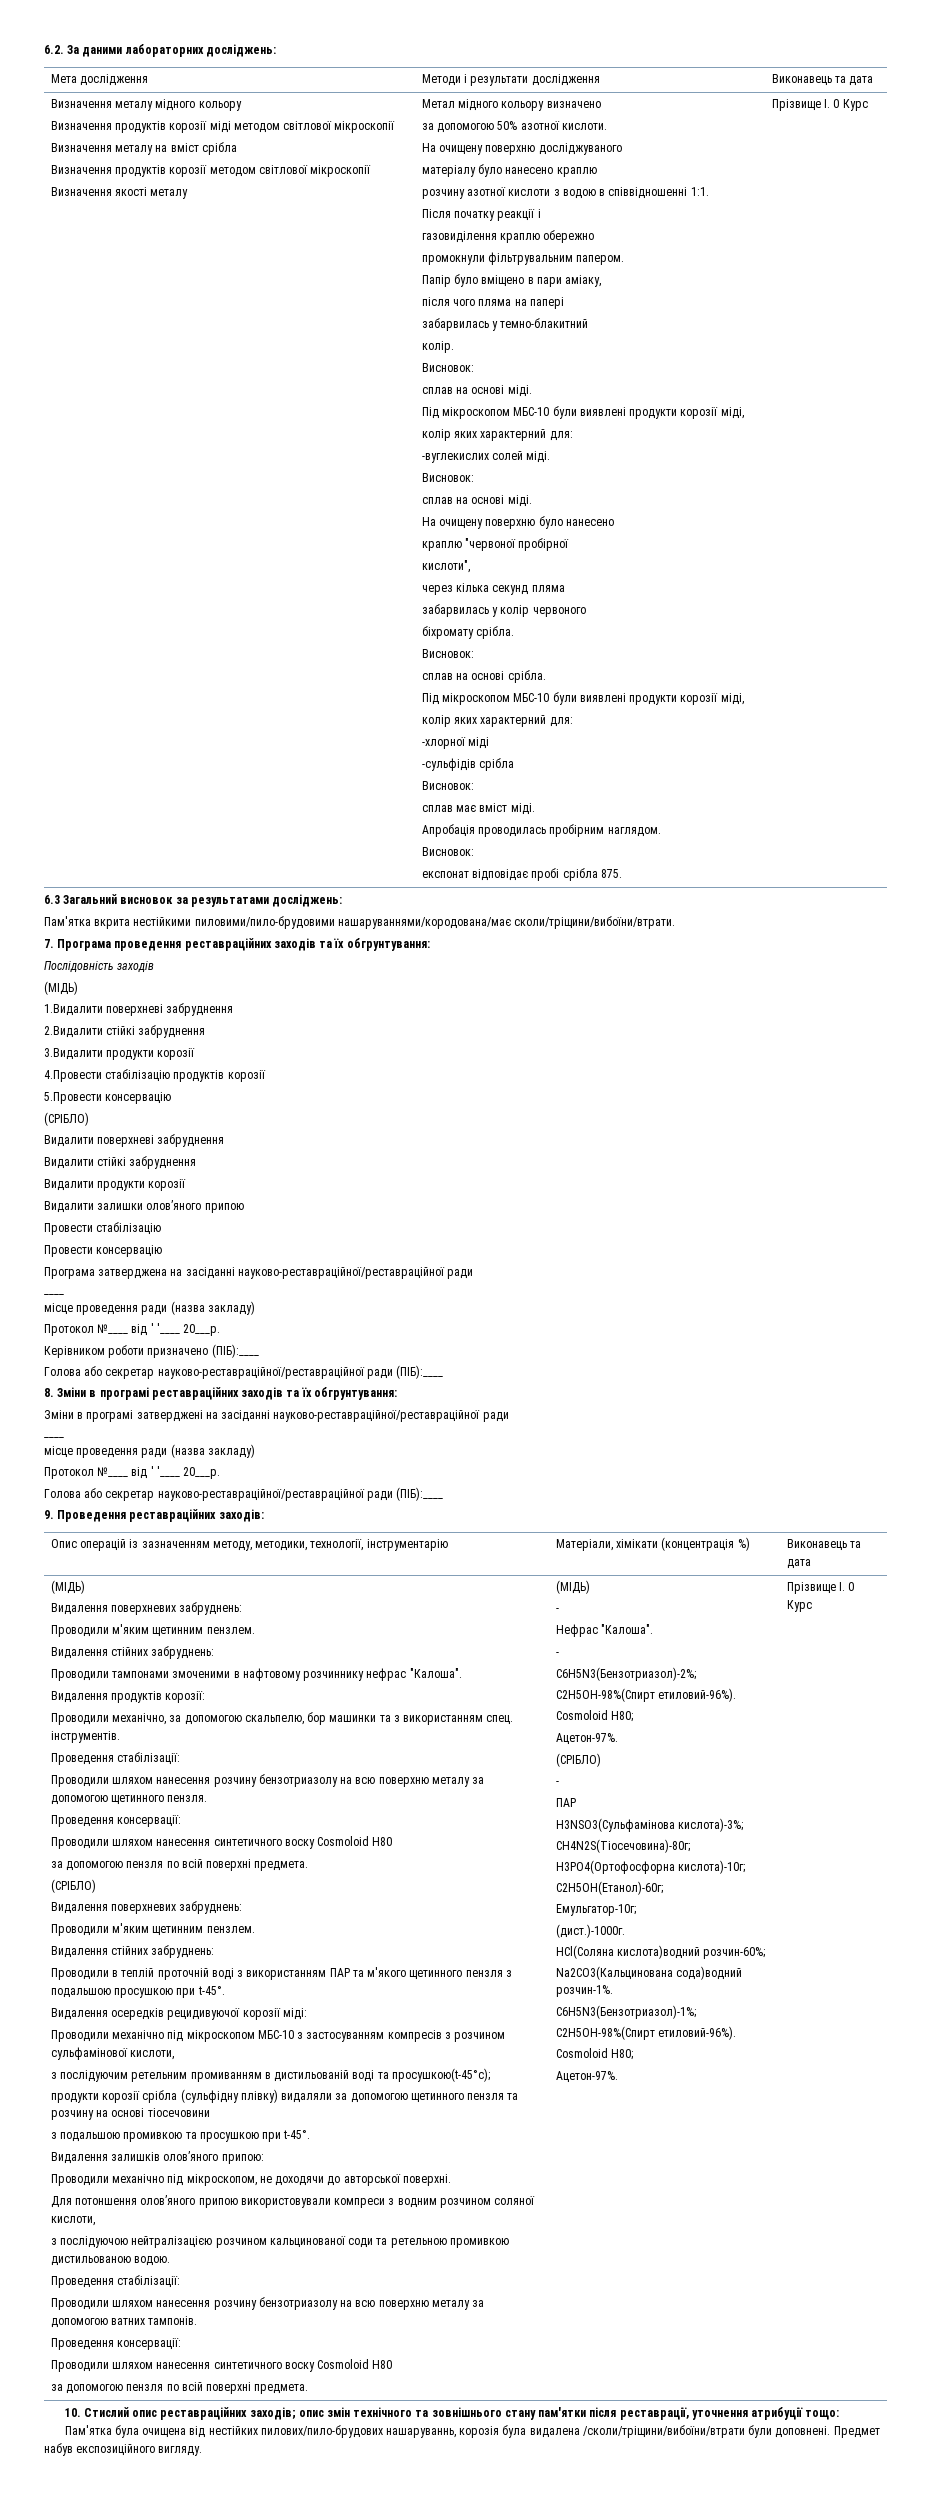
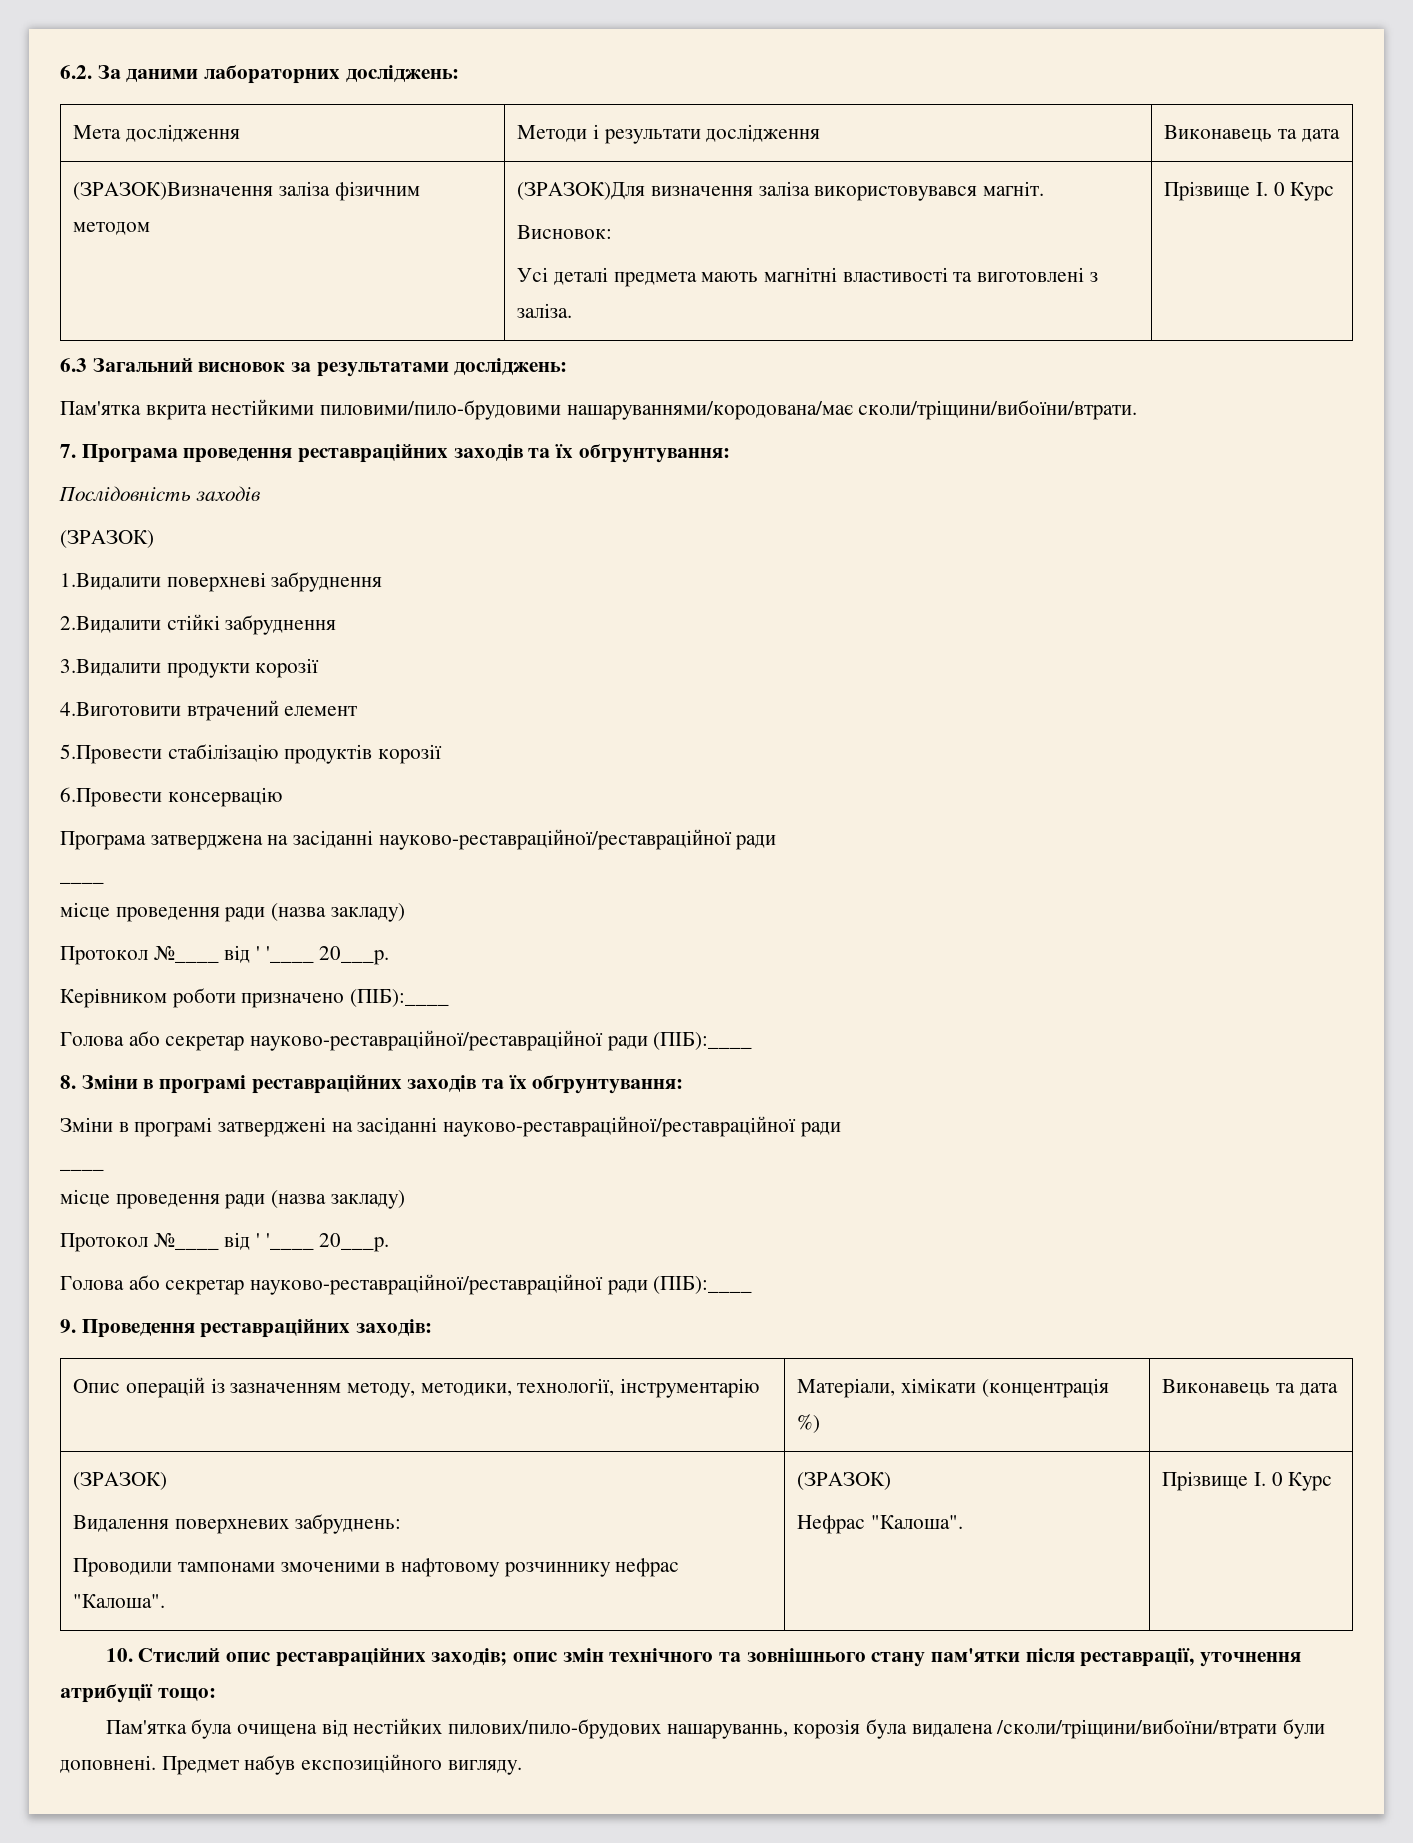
[50,99,242,111] [50,121,396,133] [50,142,237,155] [50,165,372,177] [50,187,189,199] [421,99,601,111] [421,121,607,133] [421,143,622,155] [421,164,597,177] [421,187,709,199] [421,209,541,221] [421,230,595,243] [421,252,625,265] [421,274,602,287] [421,297,564,309] [421,318,589,331] [421,341,454,353] [421,363,474,372] [421,385,532,397] [421,406,744,419] [421,429,573,441] [421,451,551,463] [421,473,474,482] [421,495,532,507] [421,516,614,529] [421,538,570,551] [421,560,470,573] [421,583,565,595] [421,604,586,617] [421,626,515,639] [421,649,474,658] [421,670,546,683] [421,692,744,705] [421,715,573,727] [421,737,490,749] [421,758,515,771] [421,781,474,790] [421,803,535,815] [421,824,661,837] [421,847,474,856] [421,868,622,881] Визначення металу мідного кольору // Визначення продуктів корозії міді методом світлової мікроскопії // Визначення металу на вміст срібла // Визначення продуктів корозії методом світлової мікроскопії // Визначення якості металу | Метал мідного кольору визначено // за допомогою 50% азотної кислоти. // На очищену поверхню досліджуваного // матеріалу було нанесено краплю // розчину азотної кислоти з водою в співвідношенні 1:1. // Після початку реакції і // газовиділення краплю обережно // промокнули фільтрувальним папером. // Папір було вміщено в пари аміаку, // після чого пляма на папері // забарвилась у темно-блакитний // колір. // Висновок: // сплав на основі міді. // Під мікроскопом МБС-10 були виявлені продукти корозії міді, // колір яких характерний для: // -вуглекислих солей міді. // Висновок: // сплав на основі міді. // На очищену поверхню було нанесено // краплю "червоної пробірної // кислоти", // через кілька секунд пляма // забарвилась у колір червоного // біхромату срібла. // Висновок: // сплав на основі срібла. // Під мікроскопом МБС-10 були виявлені продукти корозії міді, // колір яких характерний для: // -хлорної міді // -сульфідів срібла // Висновок: // сплав має вміст міді. // Апробація проводилась пробірним наглядом. // Висновок: // експонат відповідає пробі срібла 875. -> [73,181,420,201] [73,222,151,235] [517,181,1044,201] [517,225,613,239] [517,267,1098,287] [517,303,573,318] (ЗРАЗОК)Визначення заліза фізичним методом | (ЗРАЗОК)Для визначення заліза використовувався магніт. // Висновок: // Усі деталі предмета мають магнітні властивості та виготовлені з заліза.
[44,981,78,995] (МІДЬ) -> [60,530,154,548] (ЗРАЗОК)
[44,1070,102,1082] 4.Провести -> [60,700,358,721] [60,744,162,764] 4.Виготовити втрачений елемент // 5.Провести
[44,1092,172,1104] [44,1112,89,1126] [44,1134,225,1147] [44,1156,197,1169] [44,1179,187,1191] [44,1200,244,1213] [44,1222,162,1235] [44,1245,93,1257] 5.Провести консервацію // (СРІБЛО) // Видалити поверхневі забруднення // Видалити стійкі забруднення // Видалити продукти корозії // Видалити залишки олов’яного припою // Провести стабілізацію // Провести -> [60,787,162,807] 6.Провести
[50,1580,85,1594] [50,1602,243,1615] [50,1624,255,1637] [50,1646,215,1659] (МІДЬ) // Видалення поверхневих забруднень: // Проводили м'яким щетинним пензлем. // Видалення стійних забруднень: -> [73,1472,168,1490] [73,1514,401,1534] (ЗРАЗОК) // Видалення поверхневих забруднень:
[50,1691,206,1703] [50,1712,514,1725] [50,1731,120,1743] [50,1752,181,1765] [50,1774,485,1787] [50,1795,208,1805] [50,1815,182,1827] [50,1836,393,1849] [50,1859,309,1871] [50,1879,96,1893] [50,1901,243,1914] [50,1923,255,1936] [50,1945,215,1958] [50,1967,512,1980] [50,1986,225,1998] [50,2008,307,2020] [50,2030,506,2042] [50,2047,175,2060] [50,2068,490,2082] [50,2089,519,2103] [50,2108,210,2120] [50,2130,311,2142] [50,2151,264,2164] [50,2174,451,2186] [50,2195,536,2208] [50,2216,95,2226] [50,2236,509,2248] [50,2256,171,2266] [50,2275,181,2288] [50,2297,485,2310] [50,2316,198,2328] [50,2338,182,2350] [50,2359,393,2372] [50,2382,309,2394] [555,1580,590,1594] [555,1608,559,1612] [555,1624,654,1637] [555,1652,559,1656] [555,1667,696,1681] [555,1688,737,1702] [555,1710,634,1722] [555,1733,618,1745] [555,1753,601,1767] [555,1781,559,1785] [555,1798,576,1807] [555,1818,744,1832] [555,1839,690,1853] [555,1860,746,1874] [555,1881,663,1895] [555,1904,636,1916] [555,1924,625,1938] [555,1945,766,1959] [555,1966,743,1980] [555,1985,613,1997] [555,2005,696,2019] [555,2026,737,2040] [555,2048,634,2060] [555,2071,618,2083] // Видалення продуктів корозії: // Проводили механічно, за допомогою скальпелю, бор машинки та з використанням спец. інструментів. // Проведення стабілізації: // Проводили шляхом нанесення розчину бензотриазолу на всю поверхню металу за допомогою щетинного пензля. // Проведення консервації: // Проводили шляхом нанесення синтетичного воску Cosmoloid H80 // за допомогою пензля по всій поверхні предмета. // (СРІБЛО) // Видалення поверхневих забруднень: // Проводили м'яким щетинним пензлем. // Видалення стійних забруднень: // Проводили в теплій проточній воді з використанням ПАР та м'якого щетинного пензля з подальшою просушкою при t-45°. // Видалення осередків рецидивуючої корозії міді: // Проводили механічно під мікроскопом МБС-10 з застосуванням компресів з розчином сульфамінової кислоти, // з послідуючим ретельним промиванням в дистильованій воді та просушкою(t-45°с); // продукти корозії срібла (сульфідну плівку) видаляли за допомогою щетинного пензля та розчину на основі тіосечовини // з подальшою промивкою та просушкою при t-45°. // Видалення залишків олов’яного припою: // Проводили механічно під мікроскопом, не доходячи до авторської поверхні. // Для потоншення олов’яного припою використовували компреси з водним розчином соляної кислоти, // з послідуючою нейтралізацією розчином кальцинованої соди та ретельною промивкою дистильованою водою. // Проведення стабілізації: // Проводили шляхом нанесення розчину бензотриазолу на всю поверхню металу за допомогою ватних тампонів. // Проведення консервації: // Проводили шляхом нанесення синтетичного воску Cosmoloid H80 // за допомогою пензля по всій поверхні предмета. | (МІДЬ) // - // Нефрас "Калоша". // - // C6H5N3(Бензотриазол)-2%; // C2H5OH-98%(Спирт етиловий-96%). // Cosmoloid H80; // Ацетон-97%. // (СРІБЛО) // - // ПАР // H3NSO3(Cульфамінова кислота)-3%; // CH4N2S(Тіосечовина)-80г; // H3PO4(Ортофосфорна кислота)-10г; // C2H5OH(Етанол)-60г; // Емульгатор-10г; // (дист.)-1000г. // HCl(Соляна кислота)водний розчин-60%; // Na2CO3(Кальцинована сода)водний розчин-1%. // C6H5N3(Бензотриазол)-1%; // C2H5OH-98%(Спирт етиловий-96%). // Cosmoloid H80; // Ацетон-97%. -> [797,1472,892,1490] [797,1515,963,1534] | (ЗРАЗОК) // Нефрас "Калоша".

